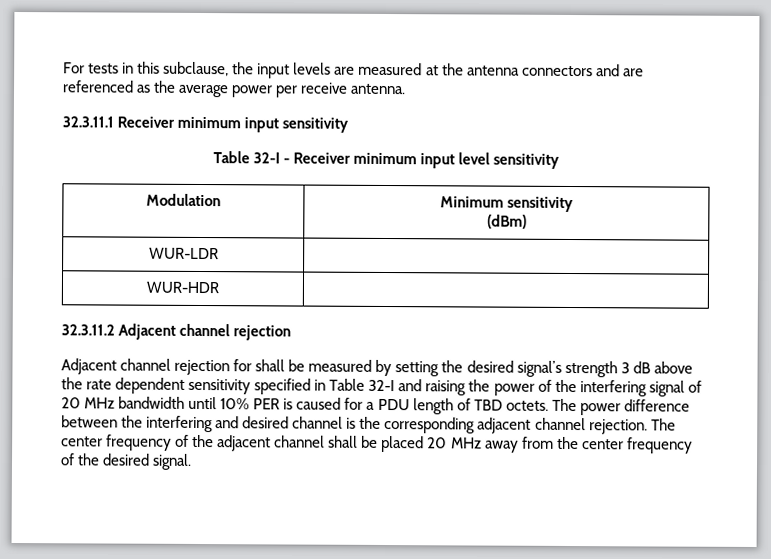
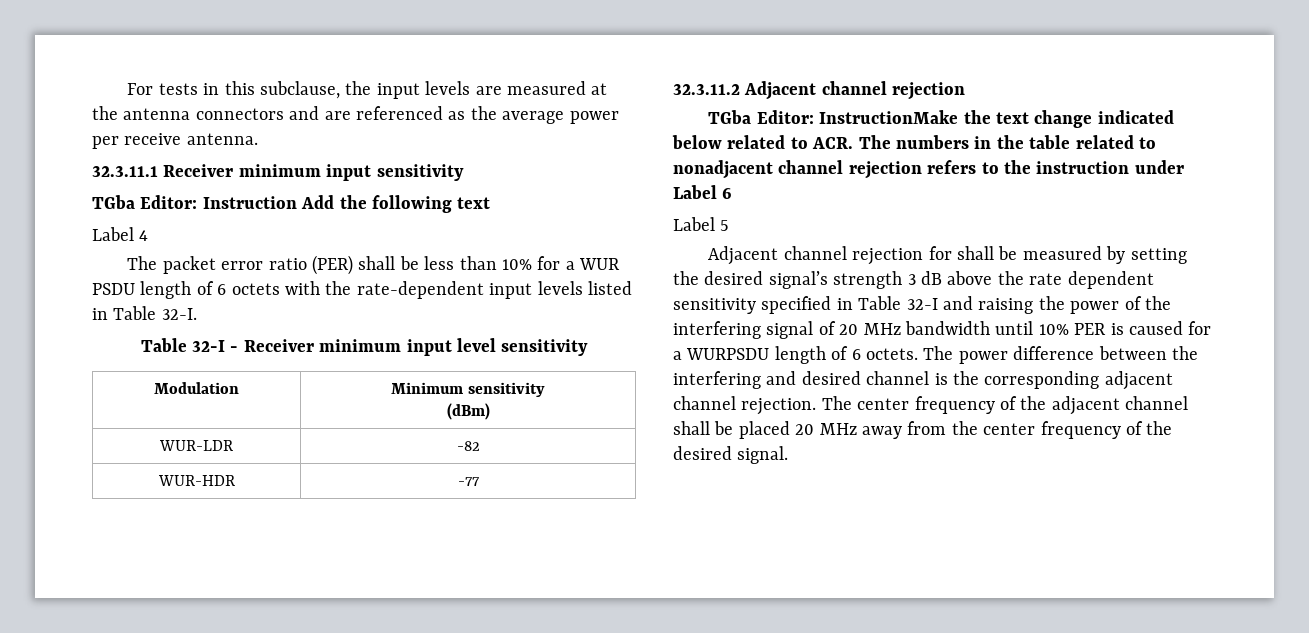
(350, 125) none -> [92,195,491,213] [92,227,149,241] [127,255,621,275] [92,281,632,299] [92,306,197,320] // TGba Editor: Instruction Add the following text // Label 4 // The packet error ratio (PER) shall be less than 10% for a WUR PSDU length of 6 octets with the rate-dependent input levels listed in Table 32-I.
(219, 253) none -> [456,441,480,451] -82
(219, 287) none -> [457,477,480,486] -77
(292, 333) none -> [708,110,1174,128] [672,135,1156,149] [673,160,1184,179] [673,185,733,199] [673,217,730,231] // TGba Editor: InstructionMake the text change indicated below related to ACR. The numbers in the table related to nonadjacent channel rejection refers to the instruction under Label 6 // Label 5
[377,398,503,415] PDU length of TBD -> [686,346,861,364] WURPSDU length of 6

